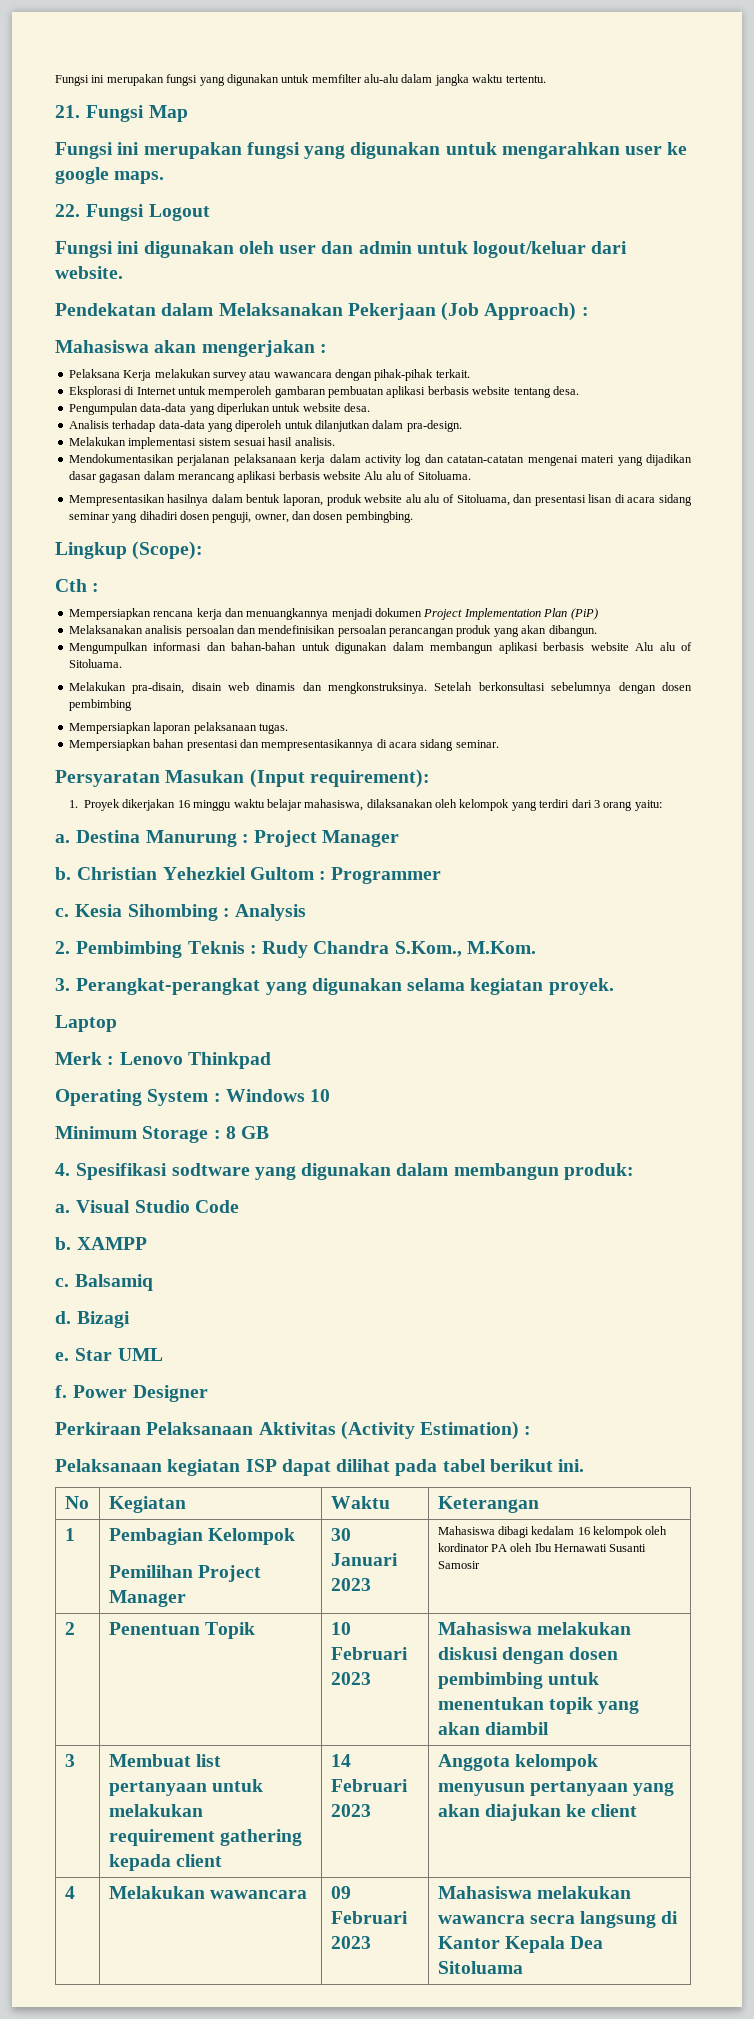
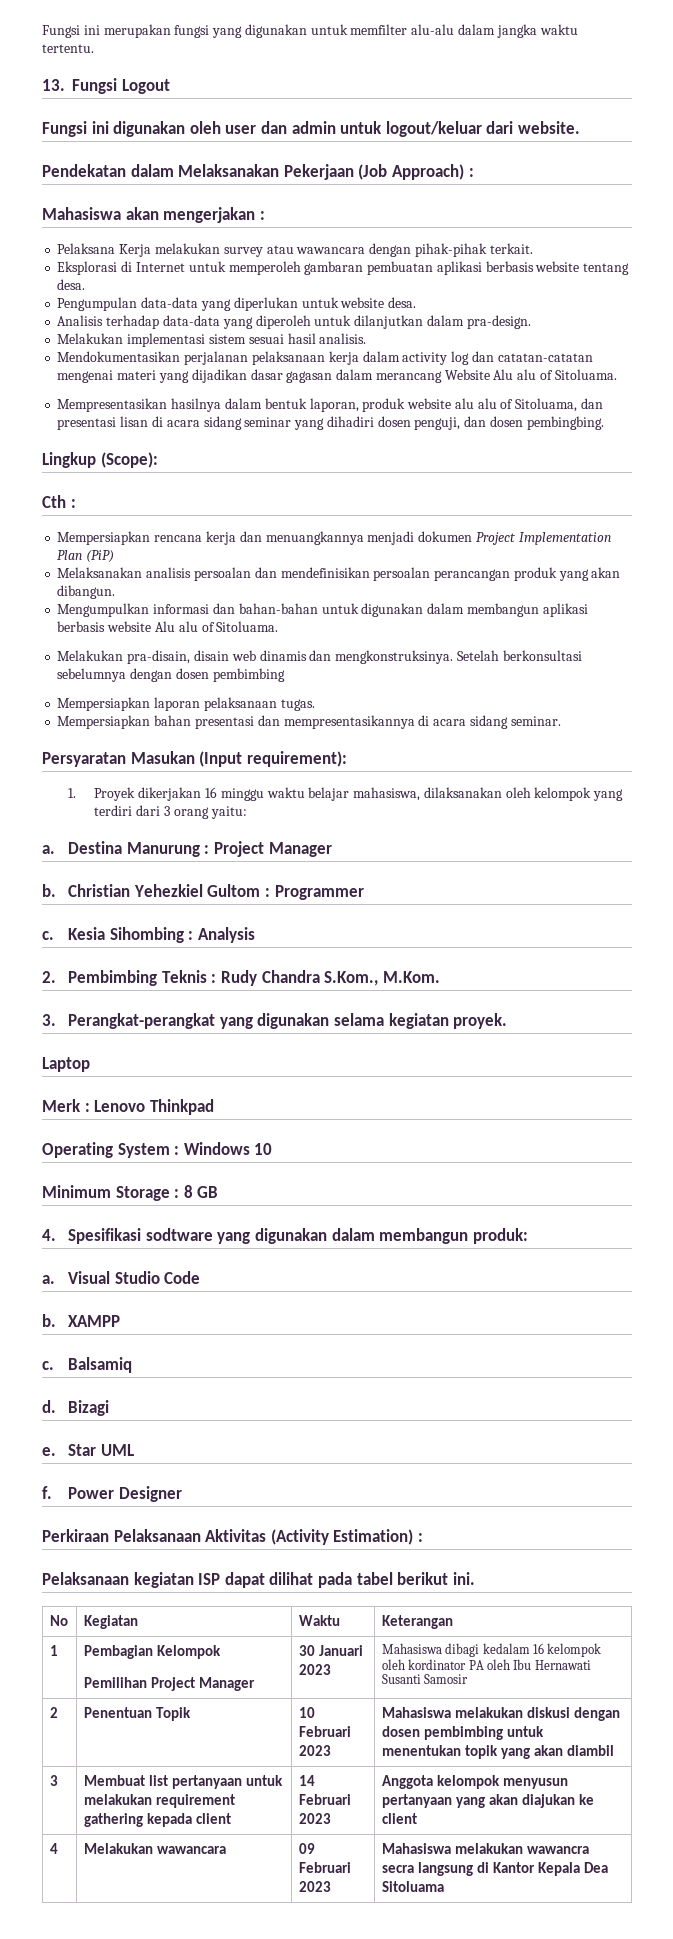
[55,105,188,122] [55,142,688,159] [55,167,165,184] [55,204,80,217] 21. Fungsi Map // Fungsi ini merupakan fungsi yang digunakan untuk mengarahkan user ke google maps. // 22. -> [42,79,65,91] 13.
[237,471,361,483] aplikasi berbasis website -> [444,369,490,380] Website
[254,514,289,523] owner, -> (461, 423) none

